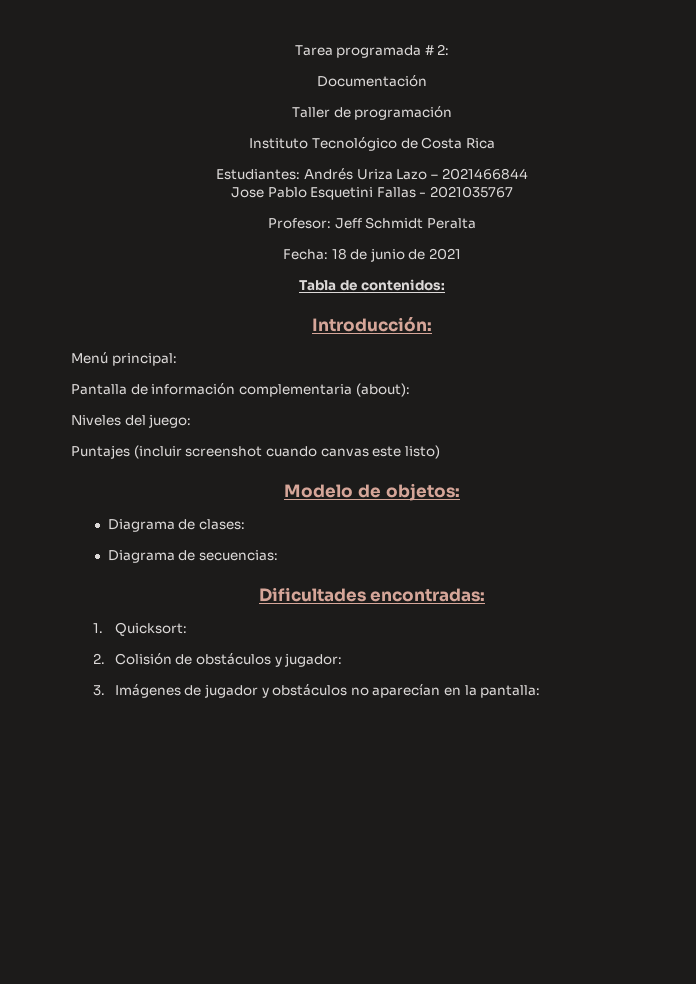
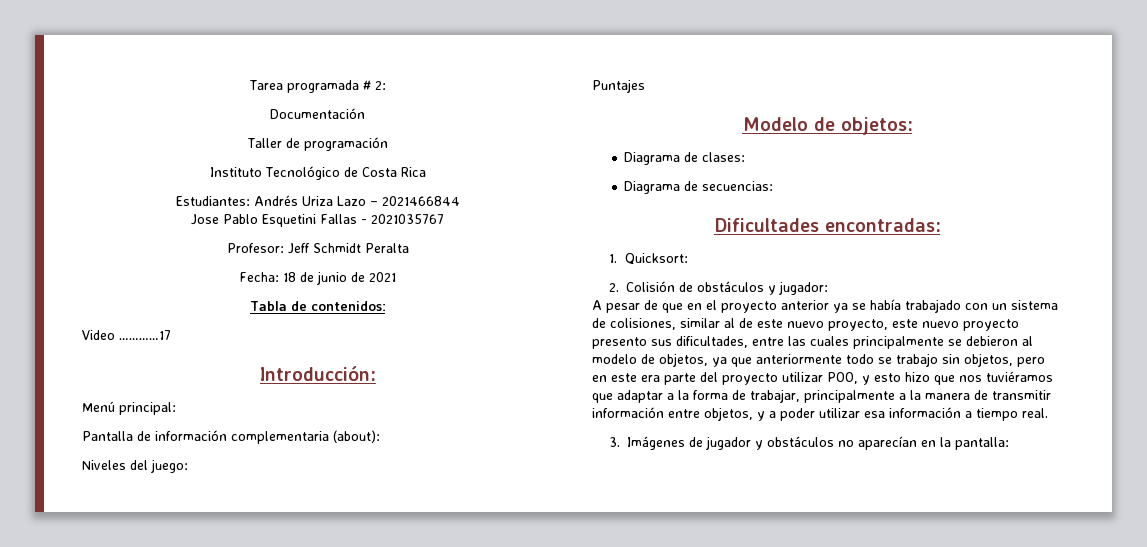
(445, 285) none -> [82,330,171,340] // Video …………17
[133,445,440,459] (incluir screenshot cuando canvas este listo) -> (645, 86) none
(343, 660) none -> [592,299,1058,313] [592,318,1019,331] [592,336,1033,349] [592,353,1045,367] [592,371,1053,385] [592,389,1051,403] [592,407,1048,421] // A pesar de que en el proyecto anterior ya se había trabajado con un sistema de colisiones, similar al de este nuevo proyecto, este nuevo proyecto presento sus dificultades, entre las cuales principalmente se debieron al modelo de objetos, ya que anteriormente todo se trabajo sin objetos, pero en este era parte del proyecto utilizar POO, y esto hizo que nos tuviéramos que adaptar a la forma de trabajar, principalmente a la manera de transmitir información entre objetos, y a poder utilizar esa información a tiempo real.

